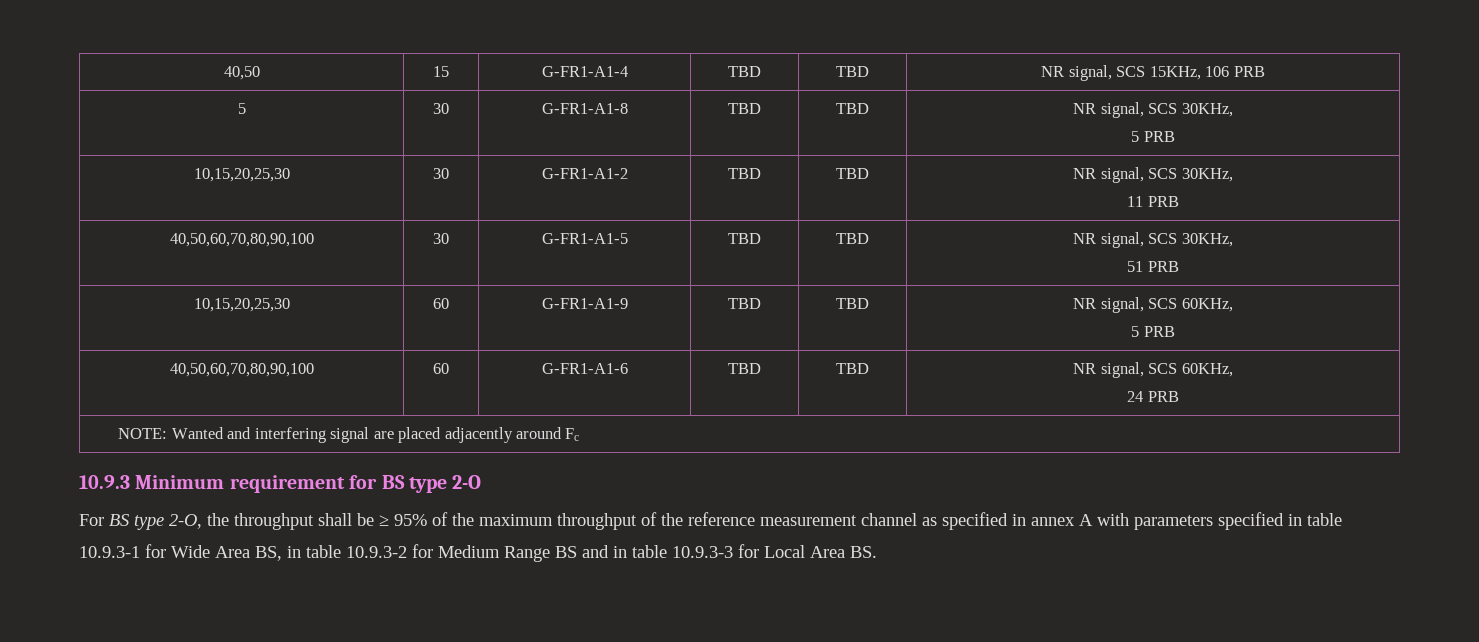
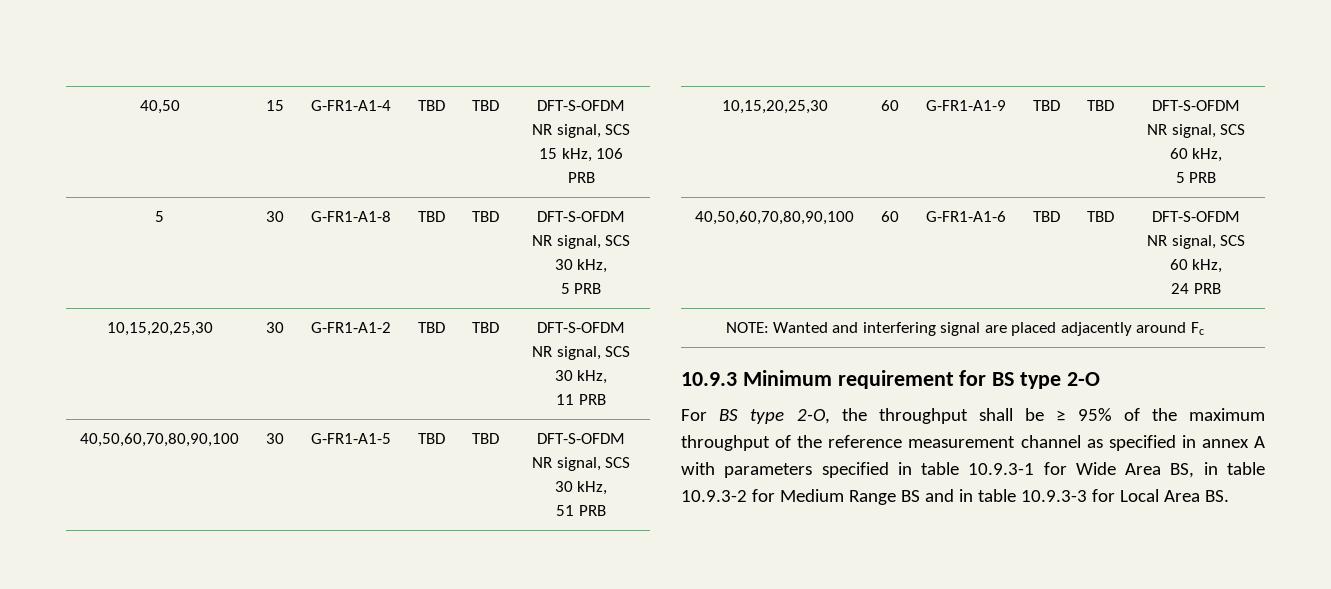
[1041,65,1201,81] NR signal, SCS 15KHz, -> [537,100,625,111] [532,124,630,138] [539,148,592,162] DFT-S-OFDM NR signal, SCS 15 kHz,
[1073,102,1233,118] NR signal, SCS 30KHz, -> [537,211,625,222] [532,235,630,249] [554,259,608,273] DFT-S-OFDM NR signal, SCS 30 kHz,
[1073,167,1233,183] NR signal, SCS 30KHz, -> [537,322,625,333] [532,346,630,360] [554,370,608,384] DFT-S-OFDM NR signal, SCS 30 kHz,
[1073,232,1233,248] NR signal, SCS 30KHz, -> [537,433,625,444] [532,457,630,471] [554,481,608,495] DFT-S-OFDM NR signal, SCS 30 kHz,
[1073,297,1233,313] NR signal, SCS 60KHz, -> [1152,100,1240,111] [1147,124,1245,138] [1169,148,1223,162] DFT-S-OFDM NR signal, SCS 60 kHz,
[1073,362,1233,378] NR signal, SCS 60KHz, -> [1152,211,1240,222] [1147,235,1245,249] [1169,259,1223,273] DFT-S-OFDM NR signal, SCS 60 kHz,

